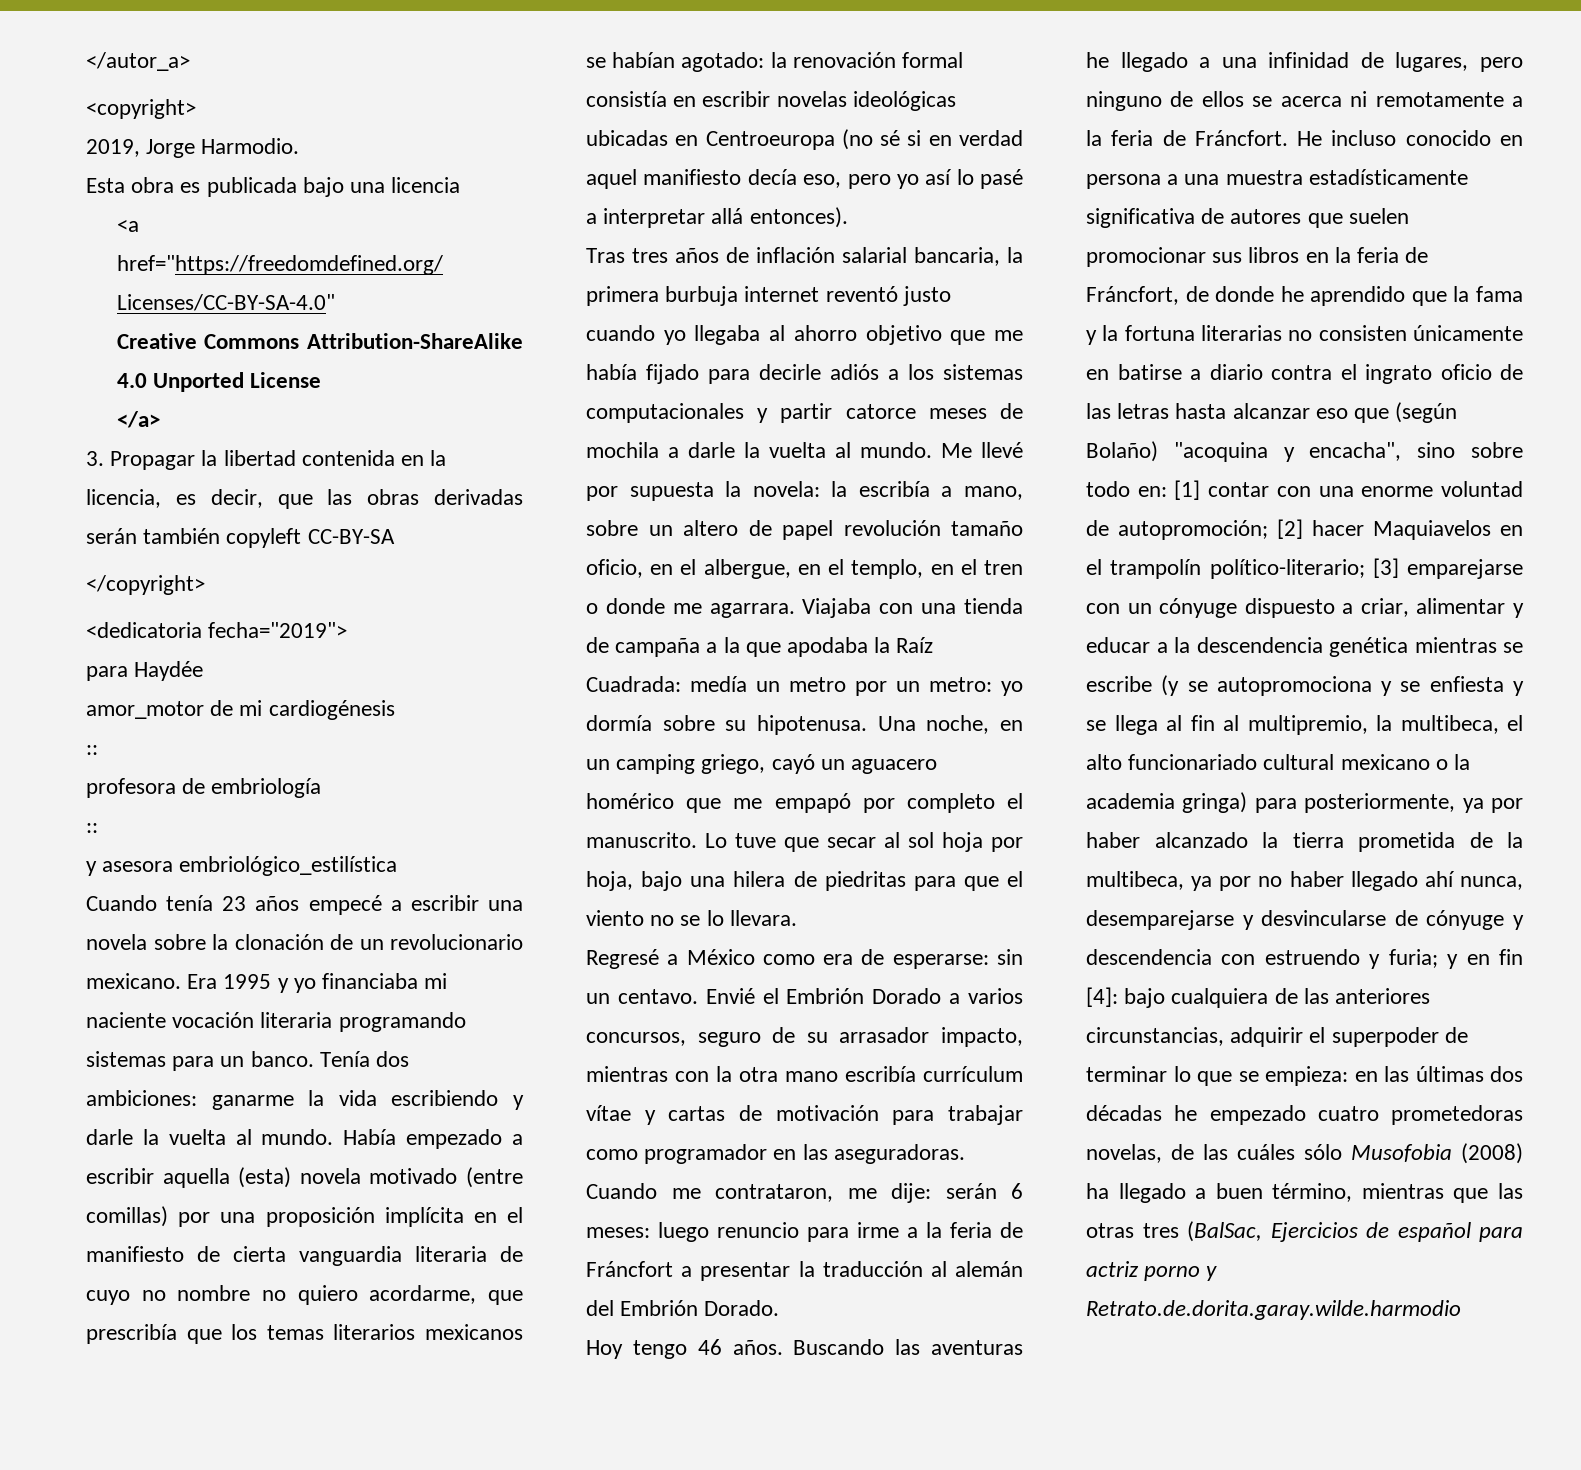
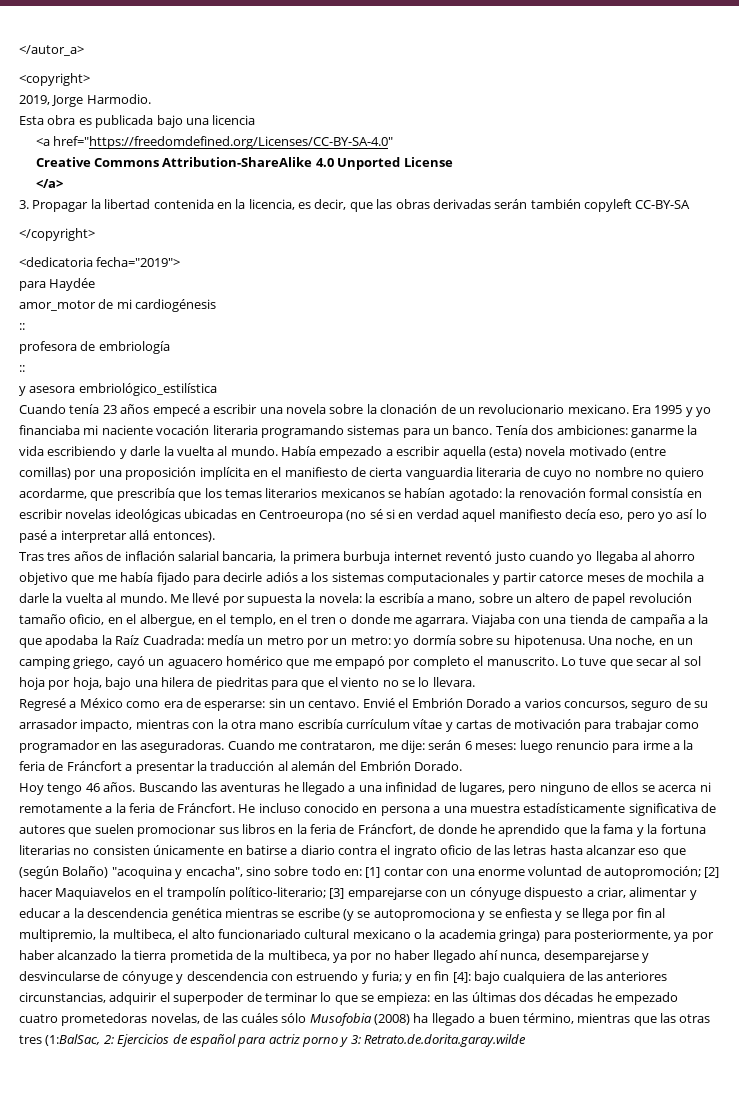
[1166,715,1182,731] al -> [612,911,635,921] por
[1187,1221,1262,1242] (BalSac, -> [45,1034,114,1046] (1:BalSac, 2:
[1086,1300,1461,1320] Retrato.de.dorita.garay.wilde.harmodio -> [350,1034,527,1047] 3: Retrato.de.dorita.garay.wilde

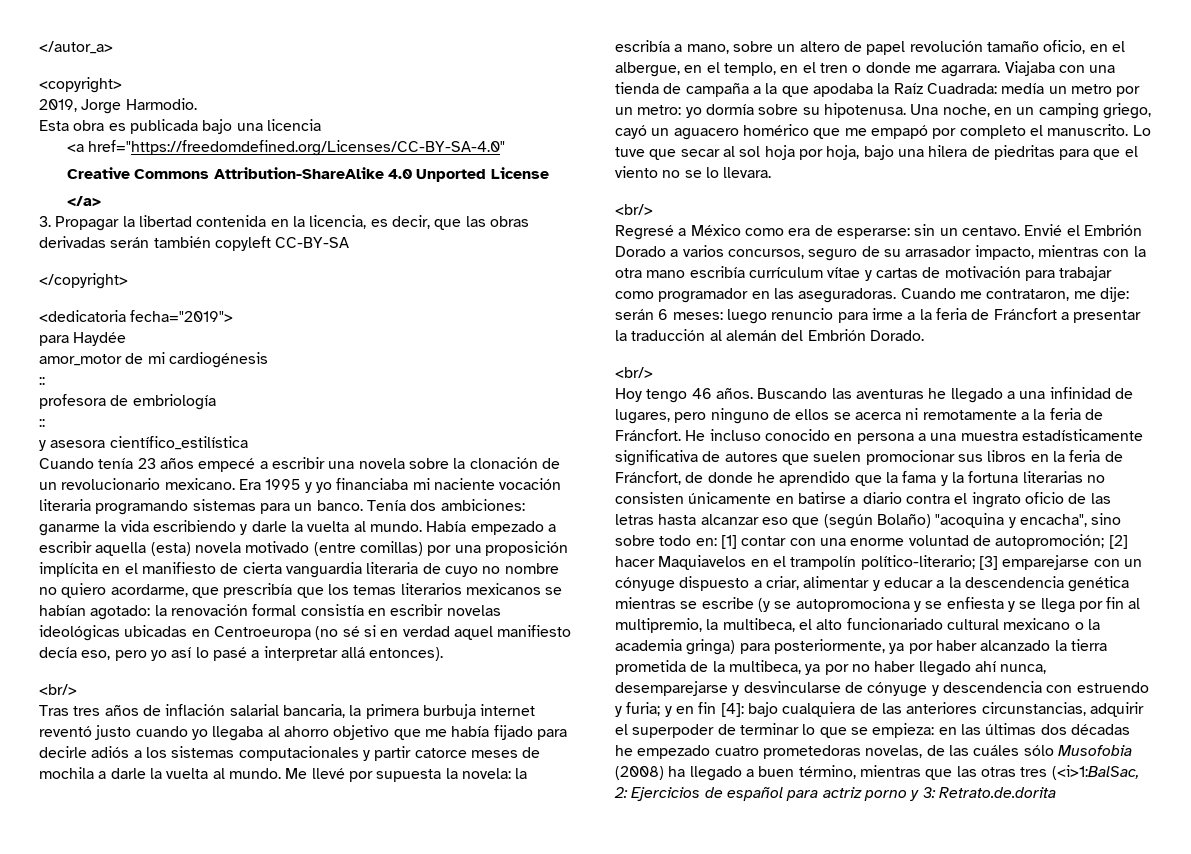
[78,383,217,396] embriológico_estilística -> [109,436,248,450] científico_estilística
(215, 536) none -> [39,684,77,695] // <br/>
(475, 682) none -> [615,204,653,215] // <br/>
(463, 766) none -> [615,367,653,378] // <br/>
[45,1034,101,1046] (1:BalSac, -> [1051,765,1139,780] (<i>1:BalSac,
[364,1034,527,1047] Retrato.de.dorita.garay.wilde -> [938,787,1056,798] Retrato.de.dorita

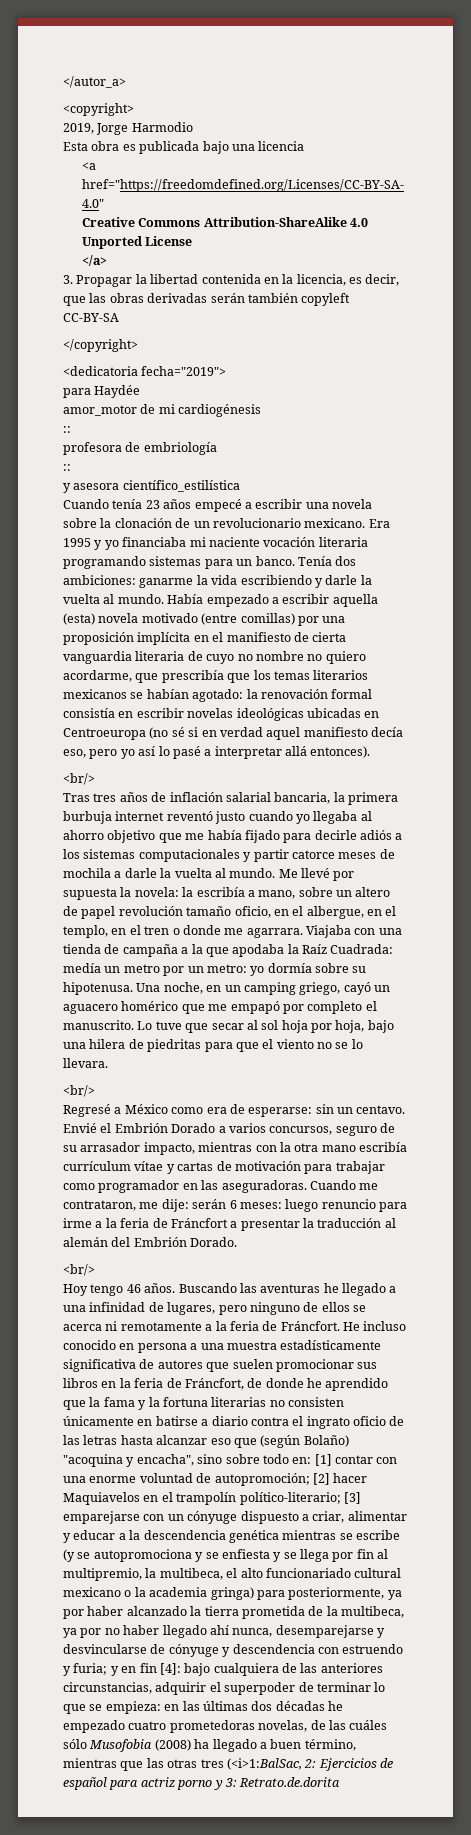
[125,98,197,110] Harmodio. -> [131,122,193,132] Harmodio

